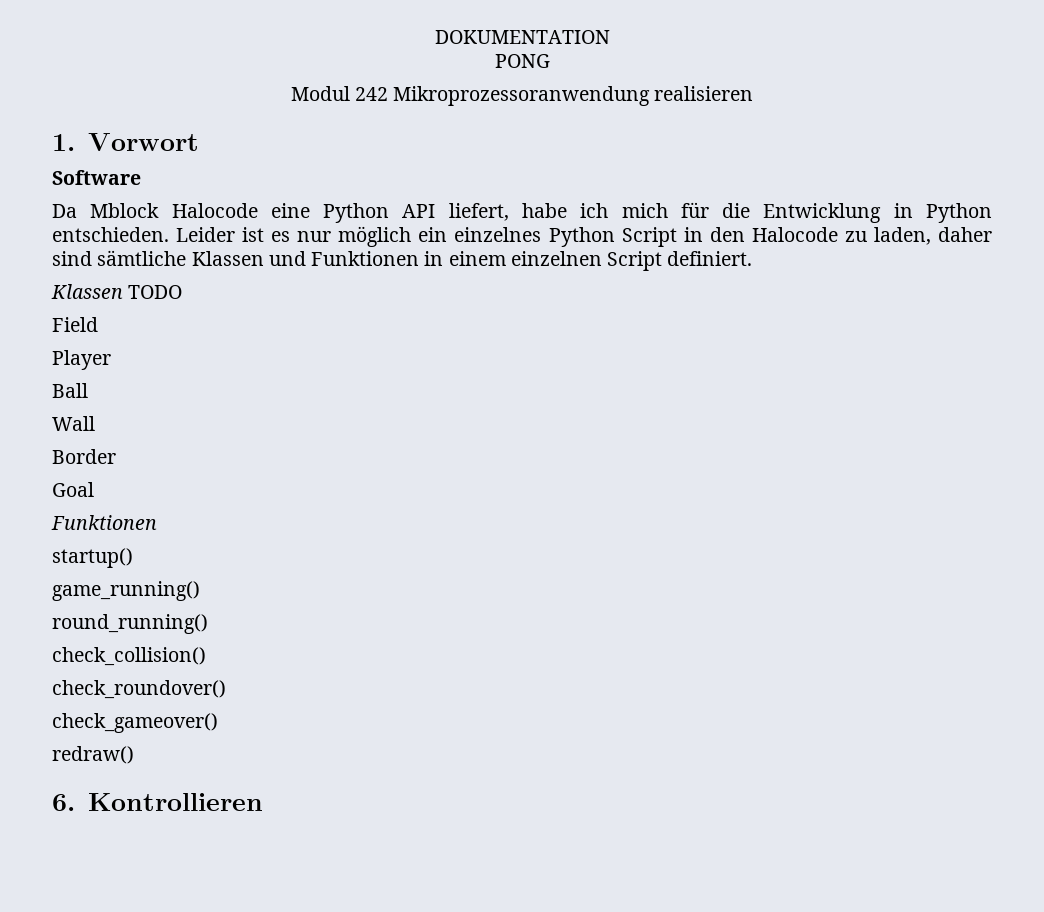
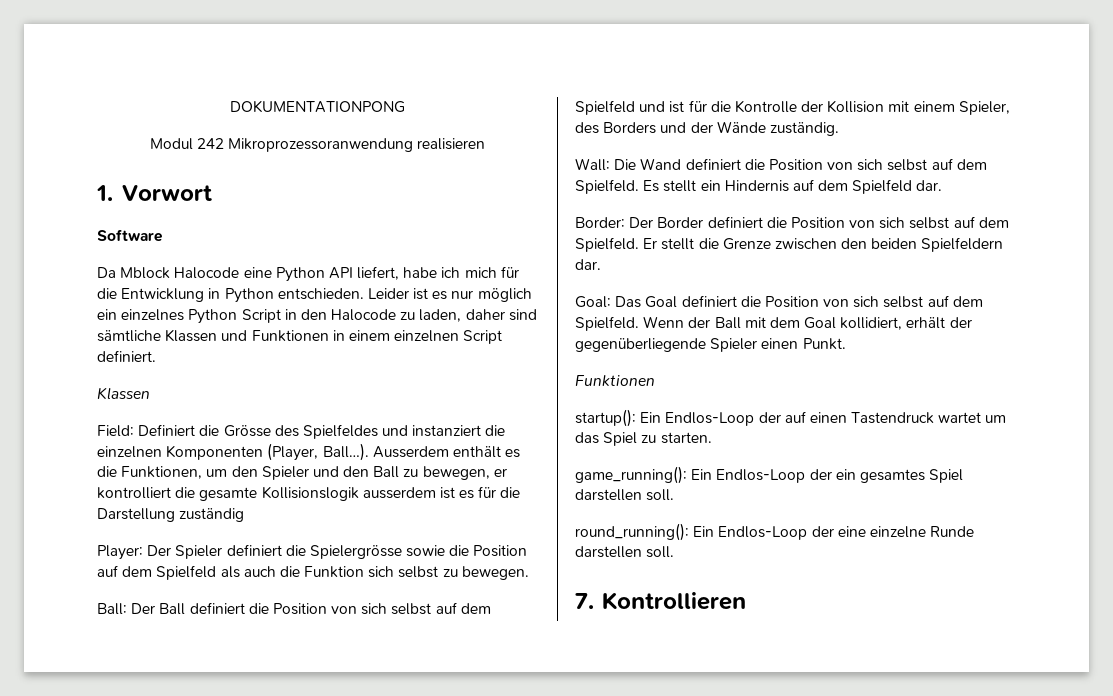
[434,30,610,44] [494,54,550,68] DOKUMENTATION // PONG -> [230,100,405,113] DOKUMENTATIONPONG
[128,285,183,299] [52,317,98,332] [52,350,111,370] [52,383,88,398] [52,416,95,431] [52,449,116,464] [52,482,94,497] [51,515,157,530] [52,548,133,568] [52,581,200,601] [52,614,208,634] [52,647,206,666] [52,680,226,699] [52,713,218,733] [52,746,134,764] [52,794,75,811] TODO // Field // Player // Ball // Wall // Border // Goal // Funktionen // startup() // game_running() // round_running() // check_collision() // check_roundover() // check_gameover() // redraw() // 6. -> [97,424,506,439] [97,443,521,461] [97,466,507,480] [97,486,521,501] [97,508,245,522] [97,544,528,560] [97,565,529,580] [97,602,491,615] [575,100,1010,115] [575,121,839,136] [575,158,987,171] [575,179,943,194] [575,216,1009,229] [575,237,1004,252] [575,259,601,270] [575,295,983,308] [575,316,972,331] [575,338,846,352] [575,375,655,386] [575,409,1007,427] [575,432,712,446] [575,466,964,484] [575,489,675,501] [575,523,975,541] [575,546,675,558] [575,593,594,609] // Field: Definiert die Grösse des Spielfeldes und instanziert die einzelnen Komponenten (Player, Ball…). Ausserdem enthält es die Funktionen, um den Spieler und den Ball zu bewegen, er kontrolliert die gesamte Kollisionslogik ausserdem ist es für die Darstellung zuständig // Player: Der Spieler definiert die Spielergrösse sowie die Position auf dem Spielfeld als auch die Funktion sich selbst zu bewegen. // Ball: Der Ball definiert die Position von sich selbst auf dem Spielfeld und ist für die Kontrolle der Kollision mit einem Spieler, des Borders und der Wände zuständig. // Wall: Die Wand definiert die Position von sich selbst auf dem Spielfeld. Es stellt ein Hindernis auf dem Spielfeld dar. // Border: Der Border definiert die Position von sich selbst auf dem Spielfeld. Er stellt die Grenze zwischen den beiden Spielfeldern dar. // Goal: Das Goal definiert die Position von sich selbst auf dem Spielfeld. Wenn der Ball mit dem Goal kollidiert, erhält der gegenüberliegende Spieler einen Punkt. // Funktionen // startup(): Ein Endlos-Loop der auf einen Tastendruck wartet um das Spiel zu starten. // game_running(): Ein Endlos-Loop der ein gesamtes Spiel darstellen soll. // round_running(): Ein Endlos-Loop der eine einzelne Runde darstellen soll. // 7.

